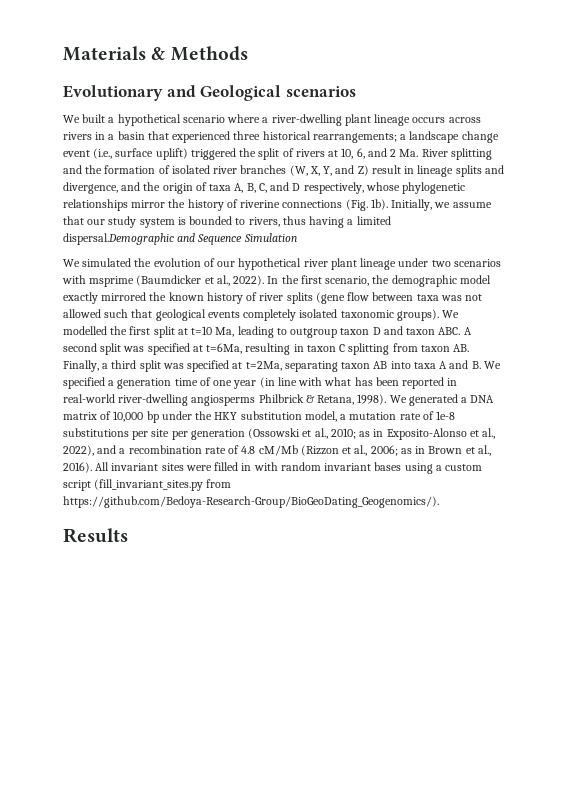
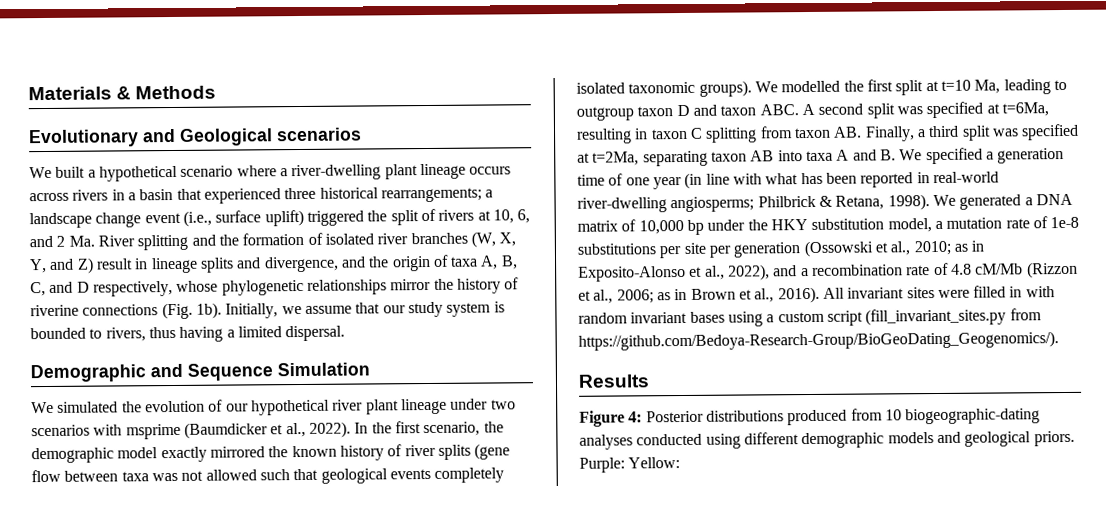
[63,233,174,245] dispersal.Demographic -> [285,325,346,342] [30,364,146,383] dispersal. // Demographic
[191,395,256,406] angiosperms -> [670,196,755,213] angiosperms;
(128, 535) none -> [579,408,1041,427] [579,430,1075,450] [579,457,681,473] // Figure 4: Posterior distributions produced from 10 biogeographic-dating analyses conducted using different demographic models and geological priors. Purple: Yellow:

